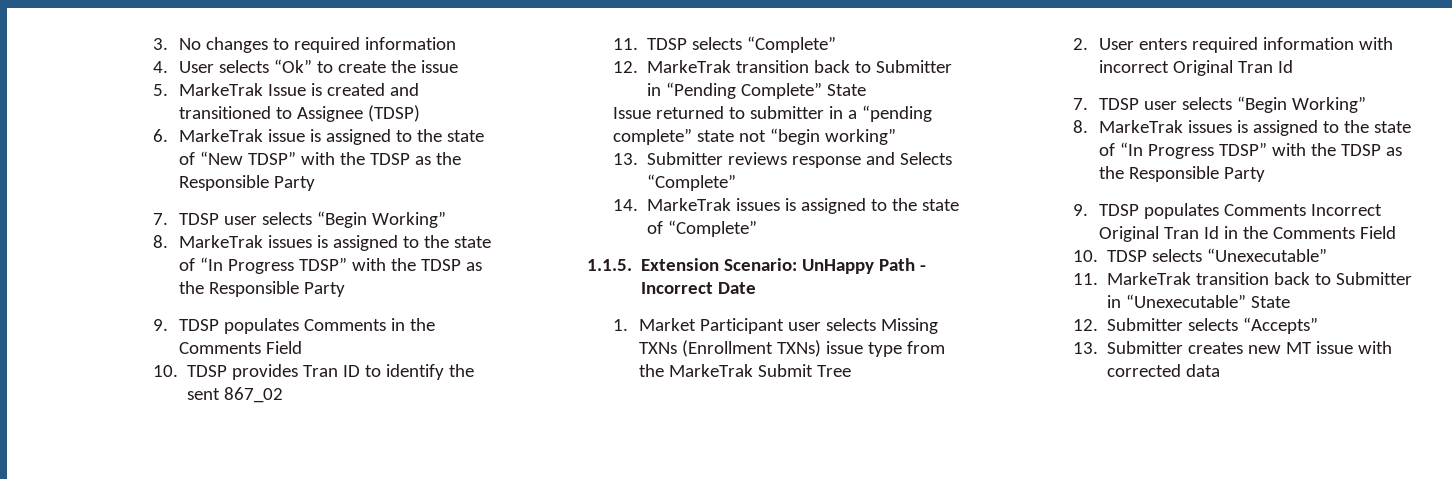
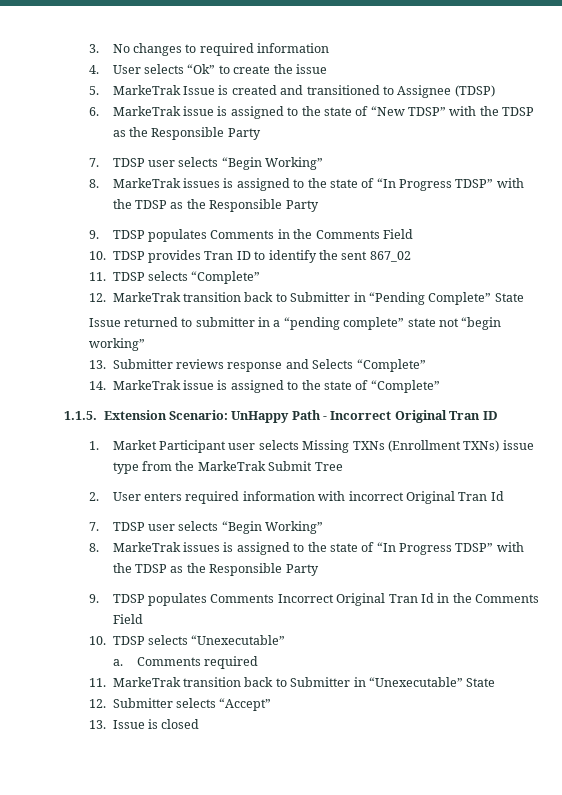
[736,198,781,211] issues -> [183,380,215,390] issue
[717,282,756,294] Date -> [394,410,498,423] Original Tran ID
(1328, 255) none -> [112,656,259,669] // a. Comments required
[1243,317,1319,334] [1072,341,1393,354] [1107,364,1221,377] “Accepts” // 13. Submitter creates new MT issue with corrected data -> [219,698,272,711] [88,719,200,729] “Accept” // 13. Issue is closed

